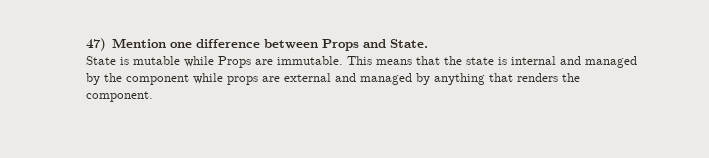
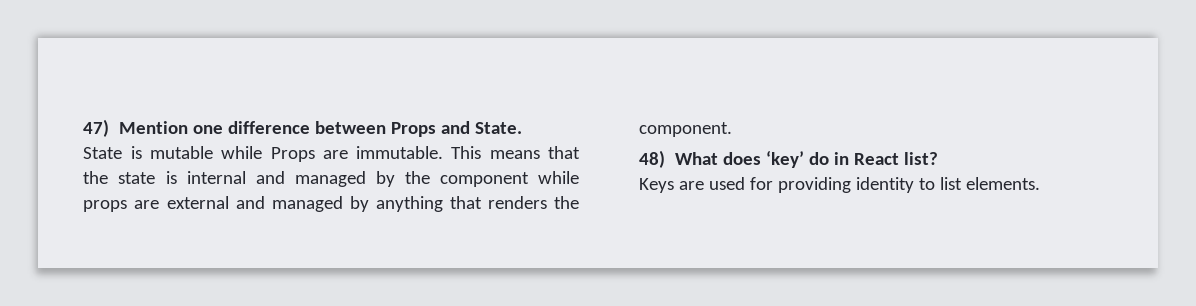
(153, 96) none -> [639,150,938,168] [639,177,1041,193] // 48) What does ‘key’ do in React list? // Keys are used for providing identity to list elements.

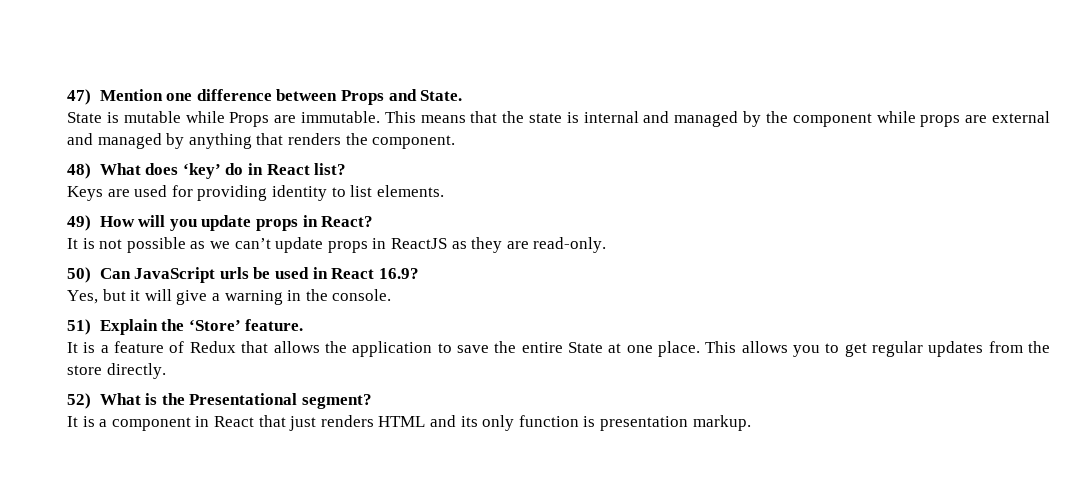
(1041, 183) none -> [67,215,374,231] [67,237,607,253] [67,267,419,283] [67,289,392,305] [67,319,304,335] [67,341,1051,357] [67,363,166,379] [67,393,372,409] [67,415,751,431] // 49) How will you update props in React? // It is not possible as we can’t update props in ReactJS as they are read-only. // 50) Can JavaScript urls be used in React 16.9? // Yes, but it will give a warning in the console. // 51) Explain the ‘Store’ feature. // It is a feature of Redux that allows the application to save the entire State at one place. This allows you to get regular updates from the store directly. // 52) What is the Presentational segment? // It is a component in React that just renders HTML and its only function is presentation markup.

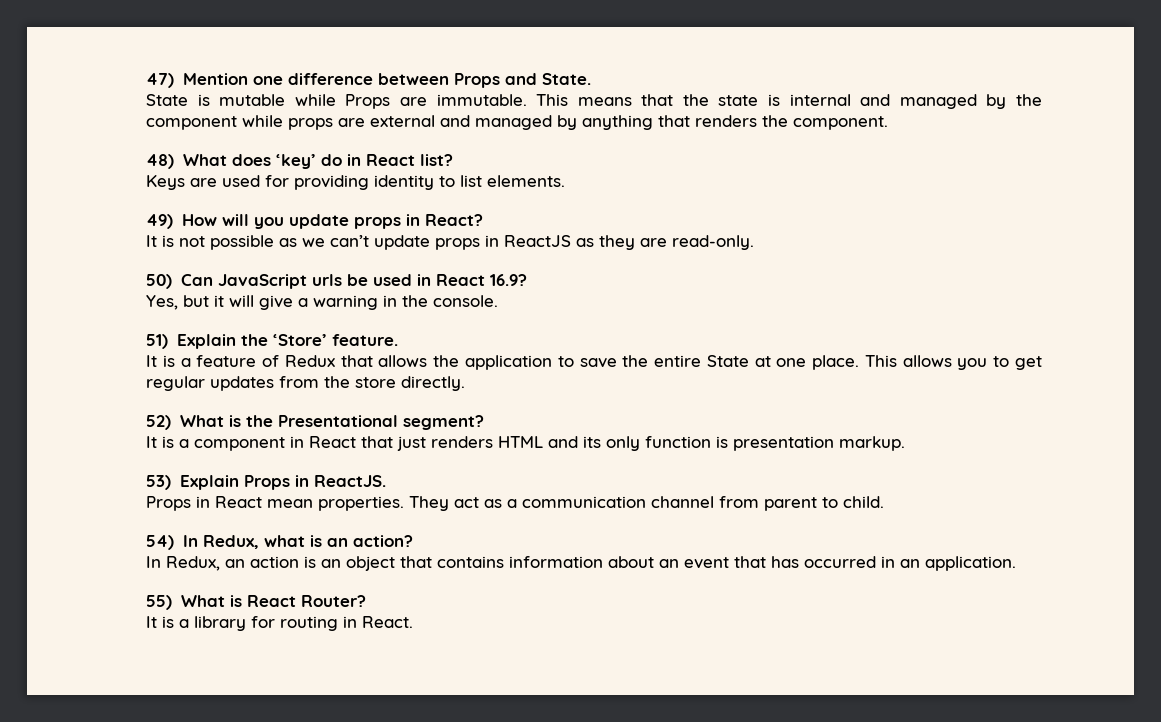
(751, 423) none -> [146,475,386,490] [146,496,885,511] [146,535,413,550] [146,556,1017,571] [146,595,366,610] [146,616,414,631] // 53) Explain Props in ReactJS. // Props in React mean properties. They act as a communication channel from parent to child. // 54) In Redux, what is an action? // In Redux, an action is an object that contains information about an event that has occurred in an application. // 55) What is React Router? // It is a library for routing in React.

